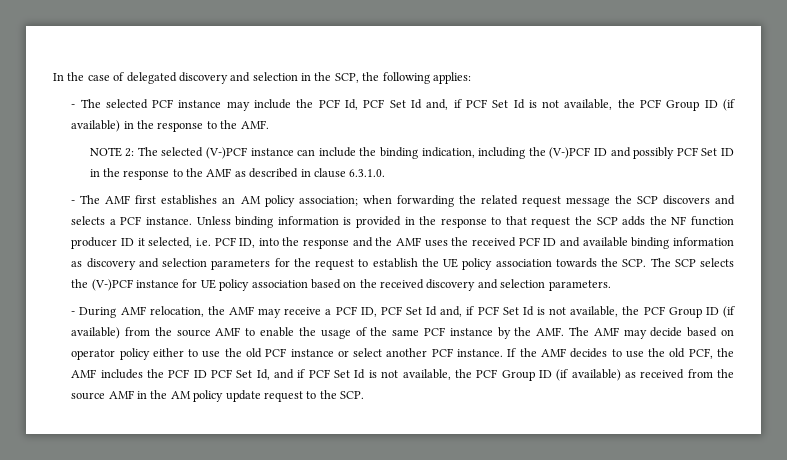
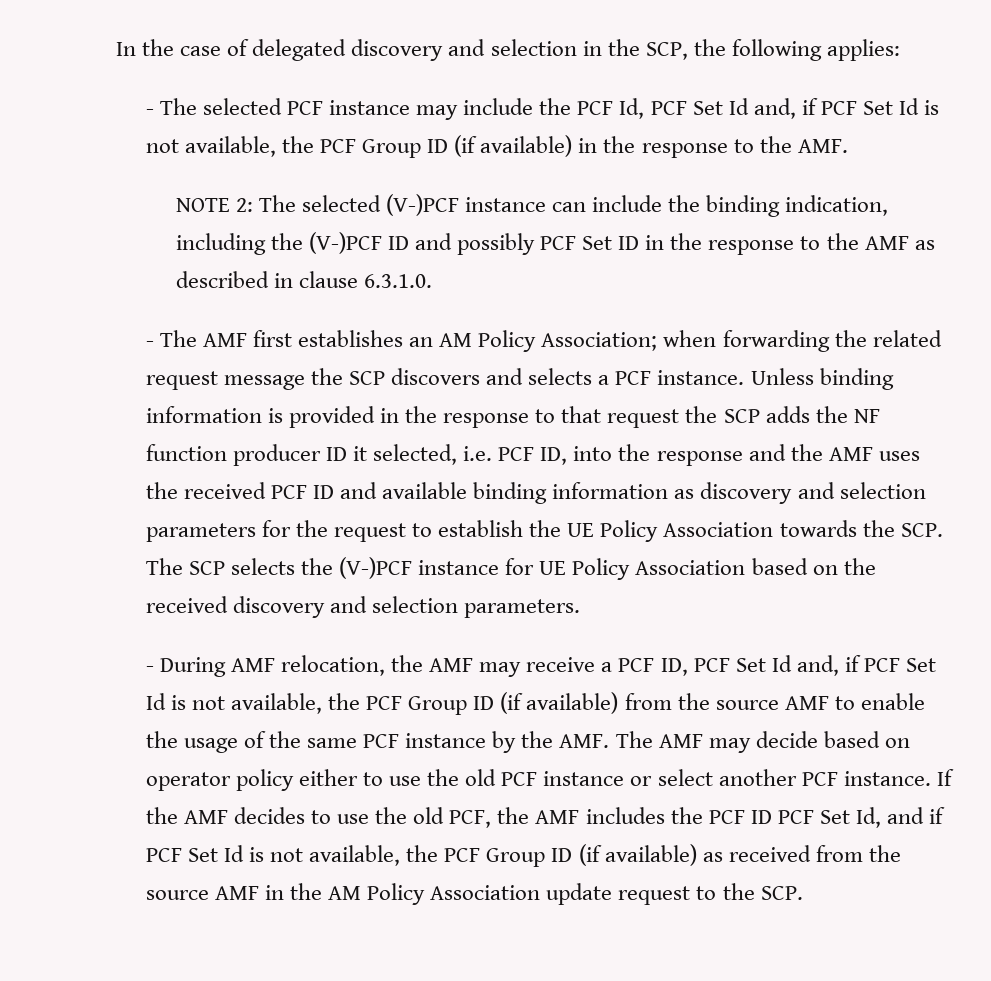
[264,195,358,207] policy association; -> [478,330,658,352] Policy Association;
[462,258,552,270] policy association -> [600,520,774,542] Policy Association
[219,279,308,291] policy association -> [572,558,746,580] Policy Association
[193,390,224,402] policy -> [367,883,541,905] Policy Association

